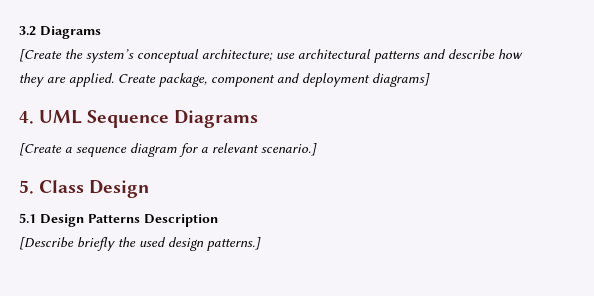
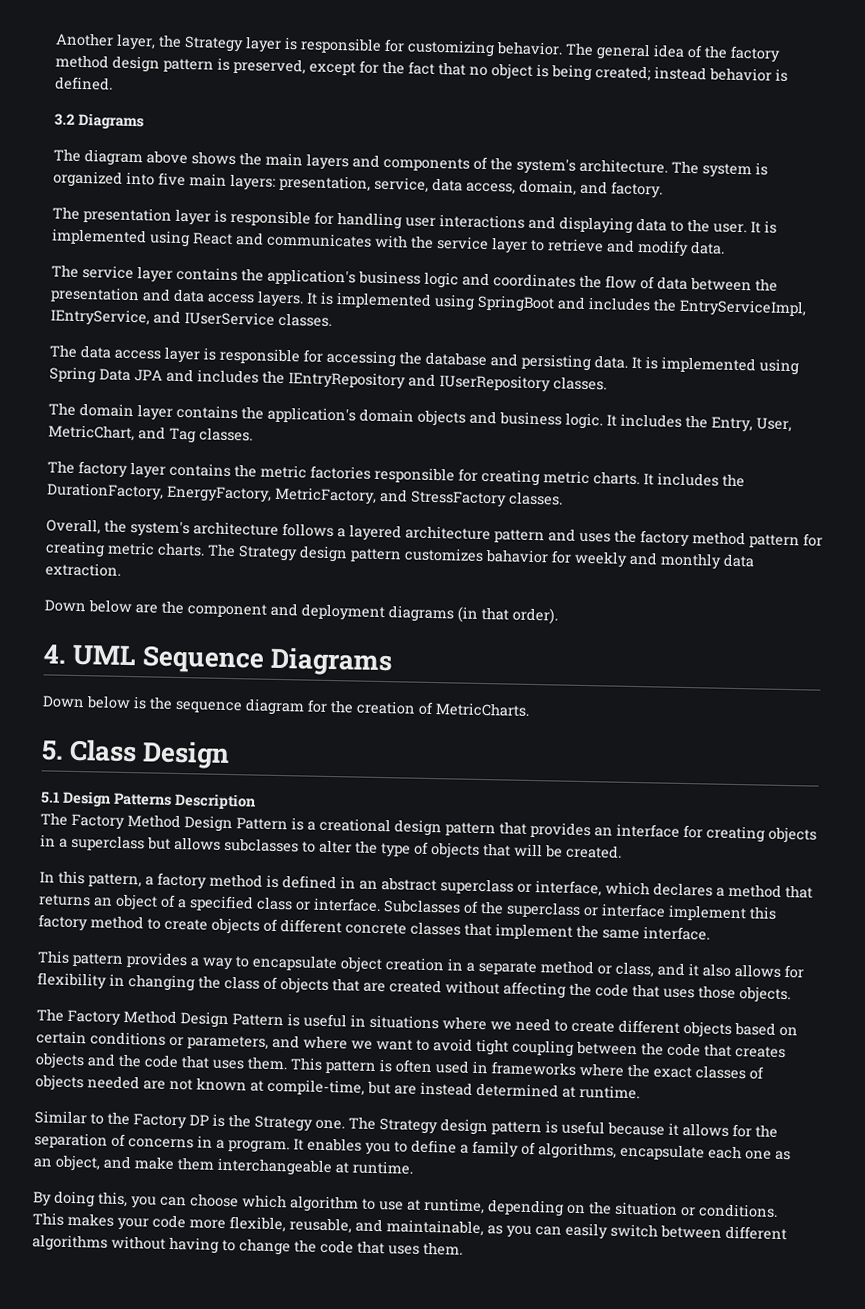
[19,26,101,39] [19,49,523,63] [19,73,430,87] [19,110,259,128] [19,143,317,157] 3.2 Diagrams // [Create the system’s conceptual architecture; use architectural patterns and describe how they are applied. Create package, component and deployment diagrams] // 4. UML Sequence Diagrams // [Create a sequence diagram for a relevant scenario.] -> [55,32,781,63] [55,54,788,82] [55,76,113,91] [54,112,144,131] [53,148,768,179] [53,170,663,199] [52,206,777,234] [52,228,725,257] [51,264,778,292] [50,286,807,318] [50,308,332,327] [49,344,799,376] [49,366,607,393] [48,402,792,433] [48,424,253,444] [47,460,745,488] [47,482,563,508] [46,518,823,549] [45,540,755,570] [45,562,121,577] [44,599,558,625] [43,644,394,677] [42,695,530,717] Another layer, the Strategy layer is responsible for customizing behavior. The general idea of the factory method design pattern is preserved, except for the fact that no object is being created; instead behavior is defined. // 3.2 Diagrams // The diagram above shows the main layers and components of the system's architecture. The system is organized into five main layers: presentation, service, data access, domain, and factory. // The presentation layer is responsible for handling user interactions and displaying data to the user. It is implemented using React and communicates with the service layer to retrieve and modify data. // The service layer contains the application's business logic and coordinates the flow of data between the presentation and data access layers. It is implemented using SpringBoot and includes the EntryServiceImpl, IEntryService, and IUserService classes. // The data access layer is responsible for accessing the database and persisting data. It is implemented using Spring Data JPA and includes the IEntryRepository and IUserRepository classes. // The domain layer contains the application's domain objects and business logic. It includes the Entry, User, MetricChart, and Tag classes. // The factory layer contains the metric factories responsible for creating metric charts. It includes the DurationFactory, EnergyFactory, MetricFactory, and StressFactory classes. // Overall, the system's architecture follows a layered architecture pattern and uses the factory method pattern for creating metric charts. The Strategy design pattern customizes bahavior for weekly and monthly data extraction. // Down below are the component and deployment diagrams (in that order). // 4. UML Sequence Diagrams // Down below is the sequence diagram for the creation of MetricCharts.
[19,237,261,251] [Describe briefly the used design patterns.] -> [40,812,817,844] [40,834,622,859] [39,870,813,899] [38,893,777,922] [38,914,710,941] [37,950,804,979] [37,972,791,1004] [36,1008,798,1038] [36,1030,786,1059] [35,1052,764,1080] [35,1074,640,1100] [34,1110,778,1138] [34,1132,791,1161] [33,1154,413,1177] [33,1190,778,1218] [32,1212,787,1241] [32,1234,463,1256] The Factory Method Design Pattern is a creational design pattern that provides an interface for creating objects in a superclass but allows subclasses to alter the type of objects that will be created. // In this pattern, a factory method is defined in an abstract superclass or interface, which declares a method that returns an object of a specified class or interface. Subclasses of the superclass or interface implement this factory method to create objects of different concrete classes that implement the same interface. // This pattern provides a way to encapsulate object creation in a separate method or class, and it also allows for flexibility in changing the class of objects that are created without affecting the code that uses those objects. // The Factory Method Design Pattern is useful in situations where we need to create different objects based on certain conditions or parameters, and where we want to avoid tight coupling between the code that creates objects and the code that uses them. This pattern is often used in frameworks where the exact classes of objects needed are not known at compile-time, but are instead determined at runtime. // Similar to the Factory DP is the Strategy one. The Strategy design pattern is useful because it allows for the separation of concerns in a program. It enables you to define a family of algorithms, encapsulate each one as an object, and make them interchangeable at runtime. // By doing this, you can choose which algorithm to use at runtime, depending on the situation or conditions. This makes your code more flexible, reusable, and maintainable, as you can easily switch between different algorithms without having to change the code that uses them.

